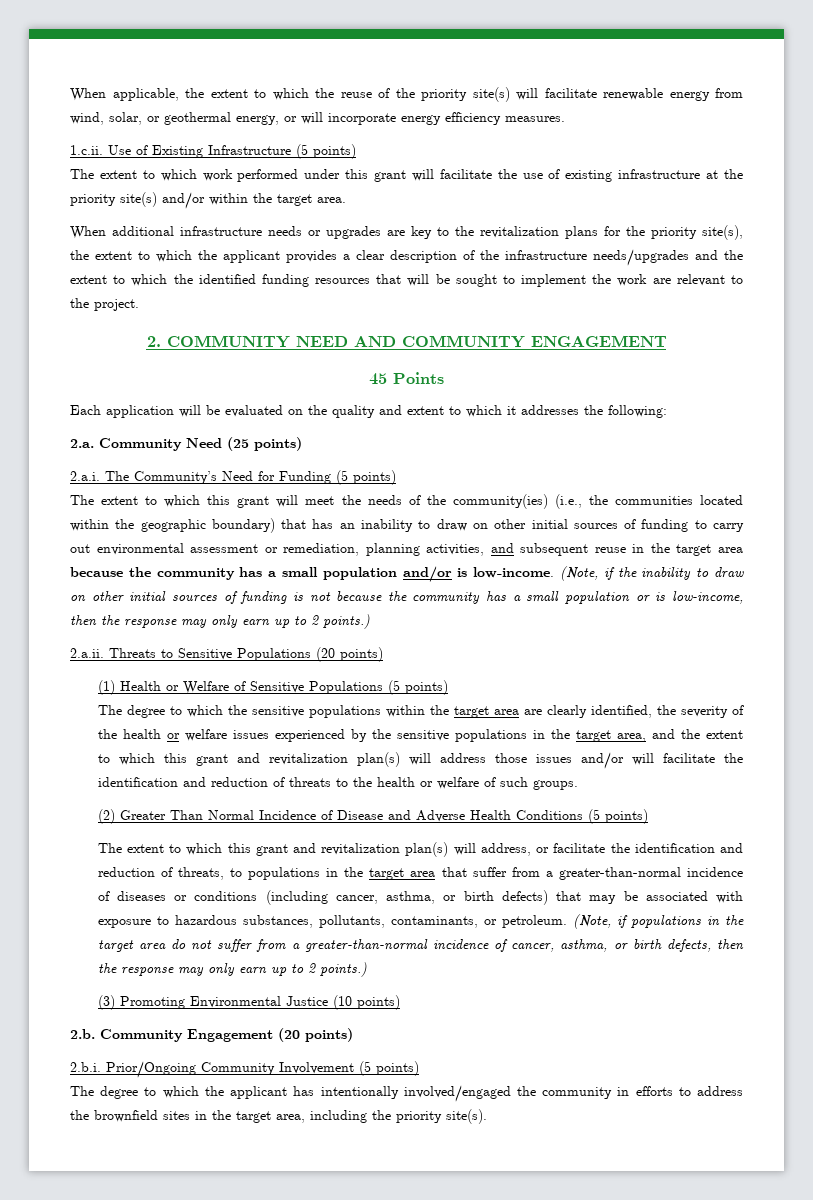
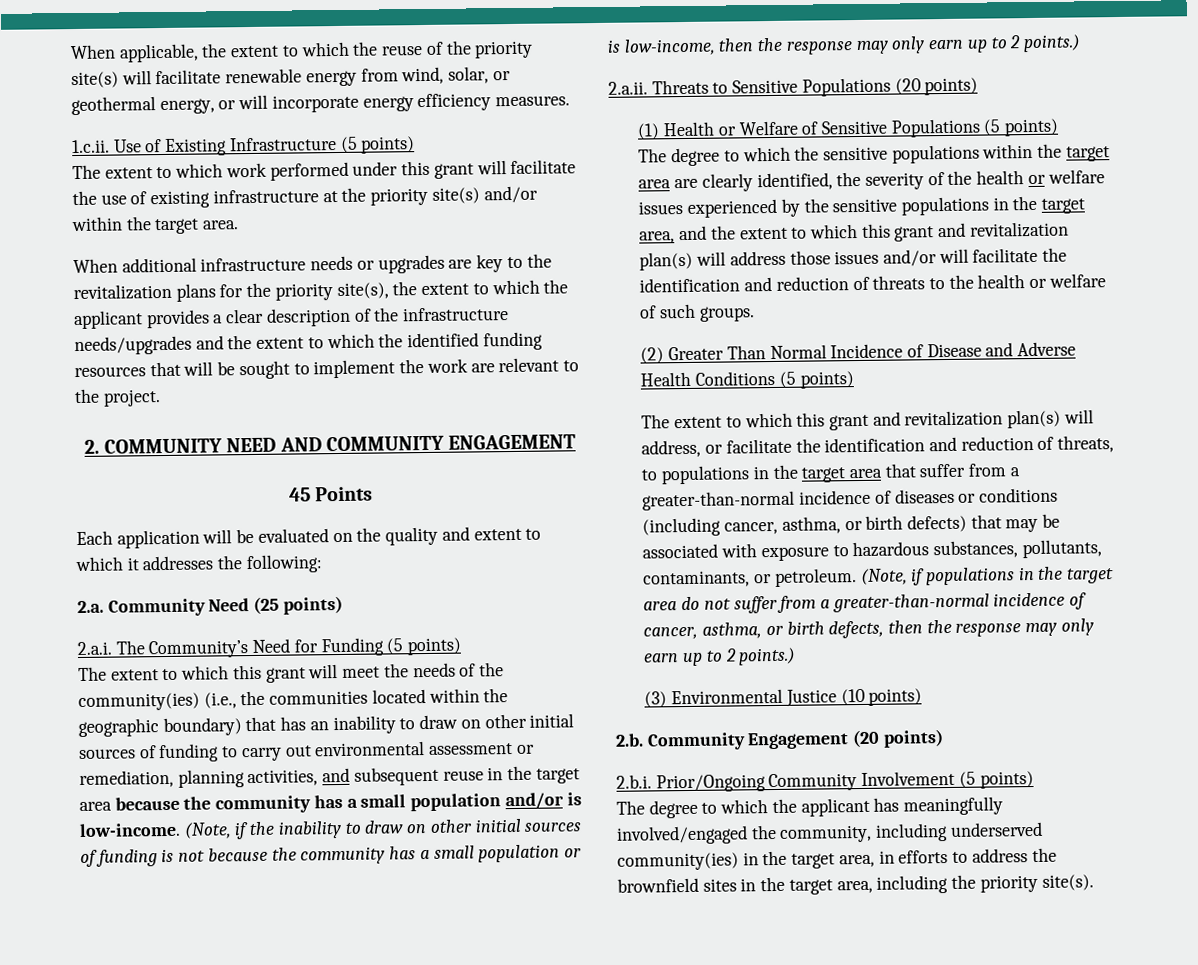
[119,996,185,1009] Promoting -> (668, 699) none
[320,1086,399,1099] intentionally -> [903,796,1004,816] meaningfully
[542,1087,613,1099] community -> [779,821,1043,843] [617,850,875,871] community, including underserved community(ies) in the target area,

